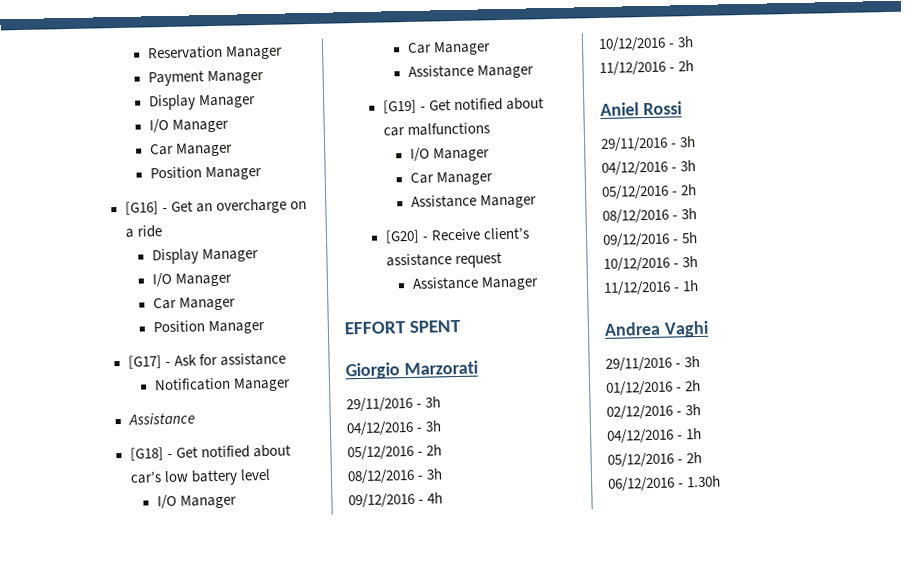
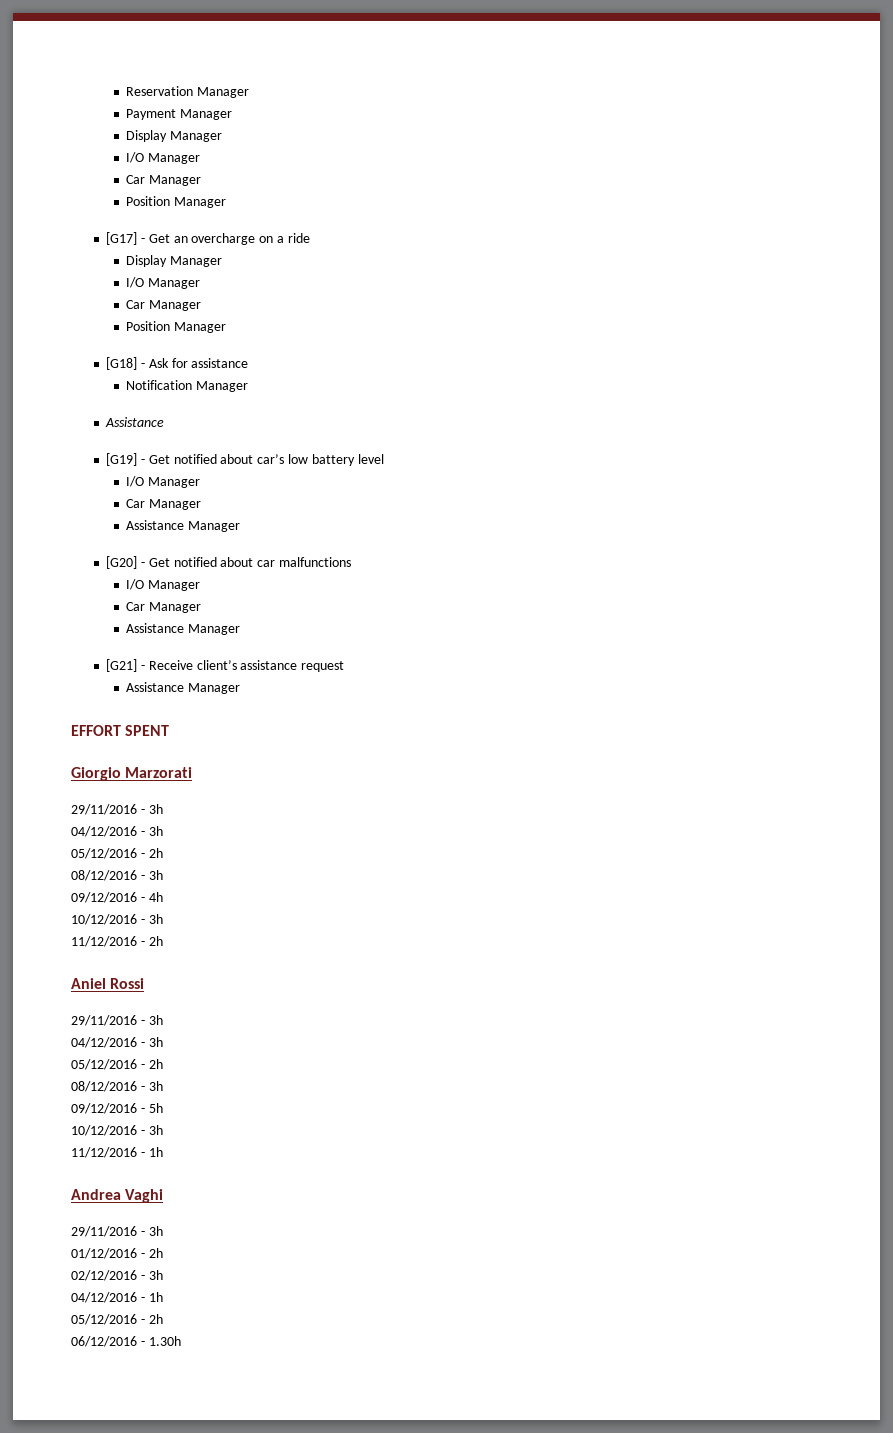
[124,201,159,215] [G16] -> [106,232,138,245] [G17]
[127,355,162,369] [G17] -> [106,357,138,370] [G18]
[129,447,164,461] [G18] -> [106,453,138,466] [G19]
[382,99,417,114] [G19] -> [106,556,138,569] [G20]
[384,229,420,244] [G20] -> [106,659,138,672] [G21]

